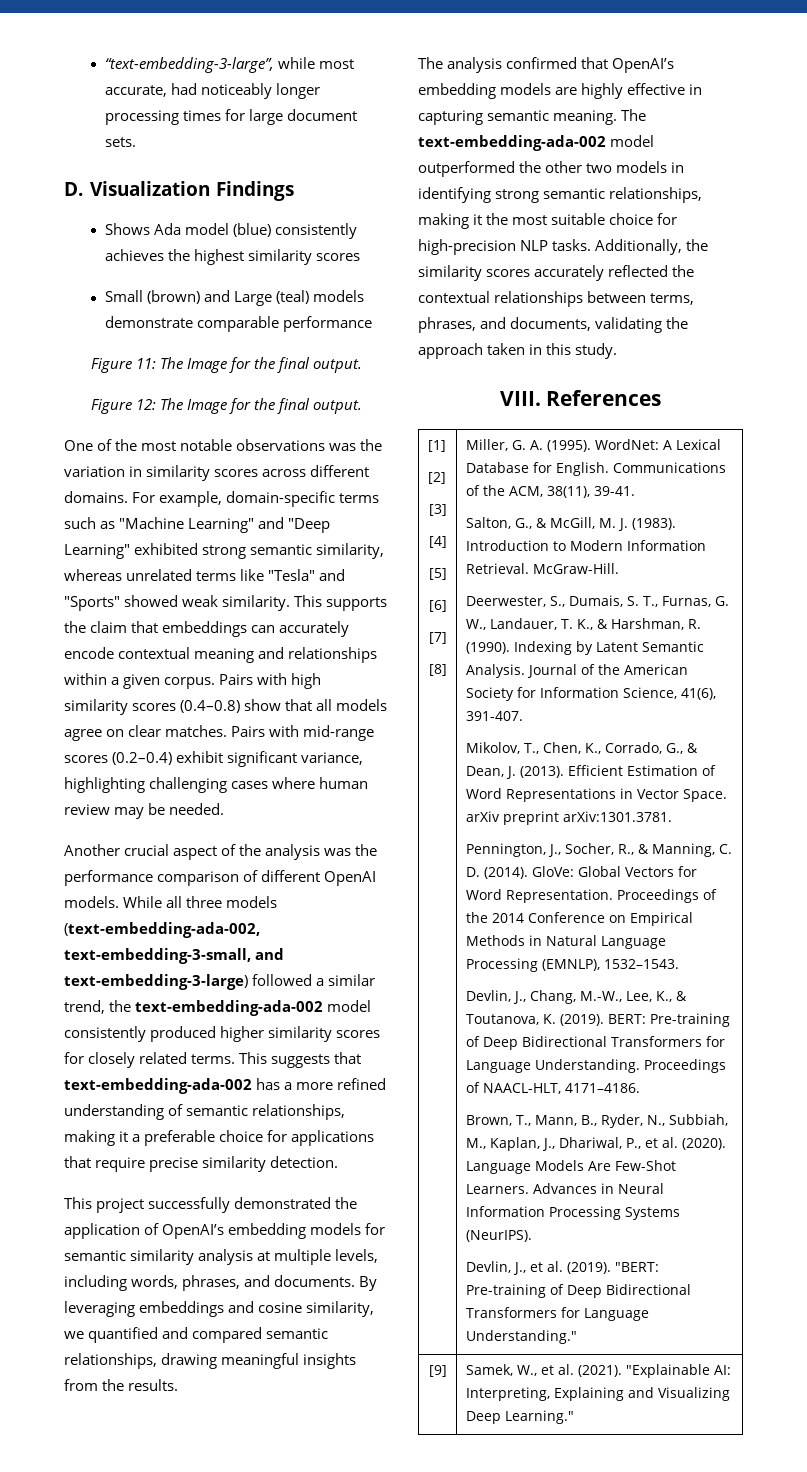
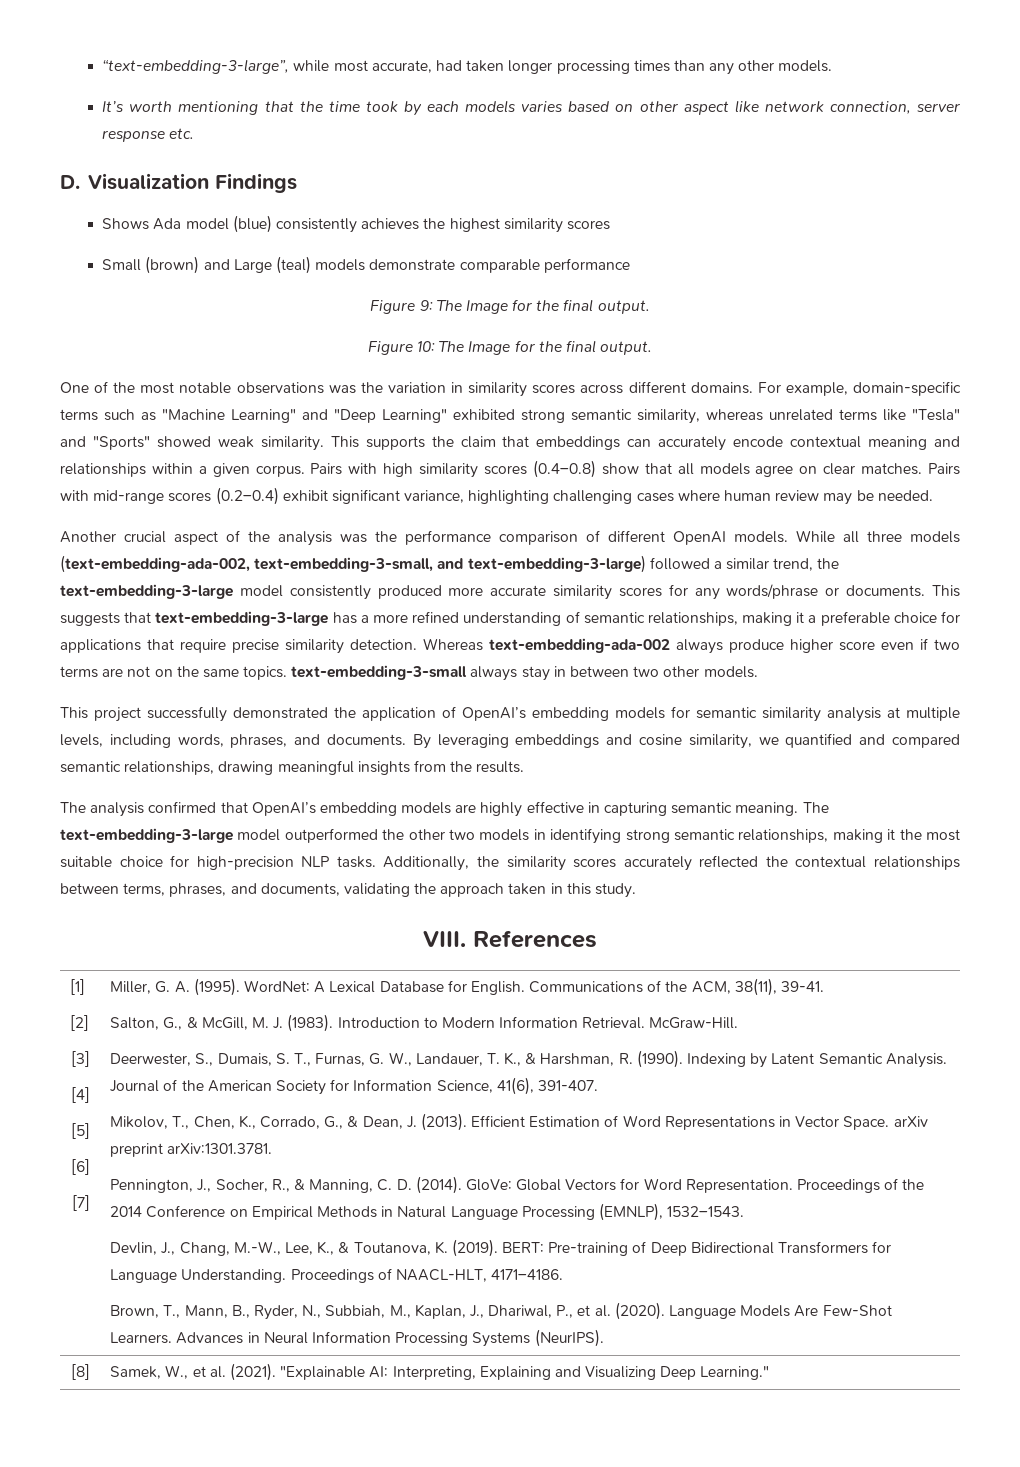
[200,83,272,99] noticeably -> [466,60,505,72] taken
[224,109,357,125] [104,137,136,147] for large document sets. -> [673,60,833,75] [102,100,961,116] [102,128,195,142] than any other models. // It’s worth mentioning that the time took by each models varies based on other aspect like network connection, server response etc.
[135,358,156,369] 11: -> [419,300,433,311] 9:
[135,399,156,410] 12: -> [417,341,436,352] 10:
[135,1000,324,1016] text-embedding-ada-002 -> [60,584,233,599] text-embedding-3-large
[220,1026,265,1042] higher -> [448,585,547,596] more accurate
[88,1052,236,1068] closely related terms. -> [694,584,926,600] any words/phrase or documents.
[64,1078,252,1094] text-embedding-ada-002 -> [155,611,329,626] text-embedding-3-large
(339, 1162) none -> [423,638,960,654] [60,665,758,681] Whereas text-embedding-ada-002 always produce higher score even if two terms are not on the same topics. text-embedding-3-small always stay in between two other models.
[418,135,606,151] text-embedding-ada-002 -> [60,828,233,843] text-embedding-3-large
[428,664,447,676] // [8] -> (90, 1203) none
[465,1261,659,1275] [465,1284,691,1298] [465,1307,649,1321] [465,1330,577,1344] [428,1365,447,1377] // Devlin, J., et al. (2019). "BERT: Pre-training of Deep Bidirectional Transformers for Language Understanding." // [9] -> [71,1364,90,1380] // [8]

